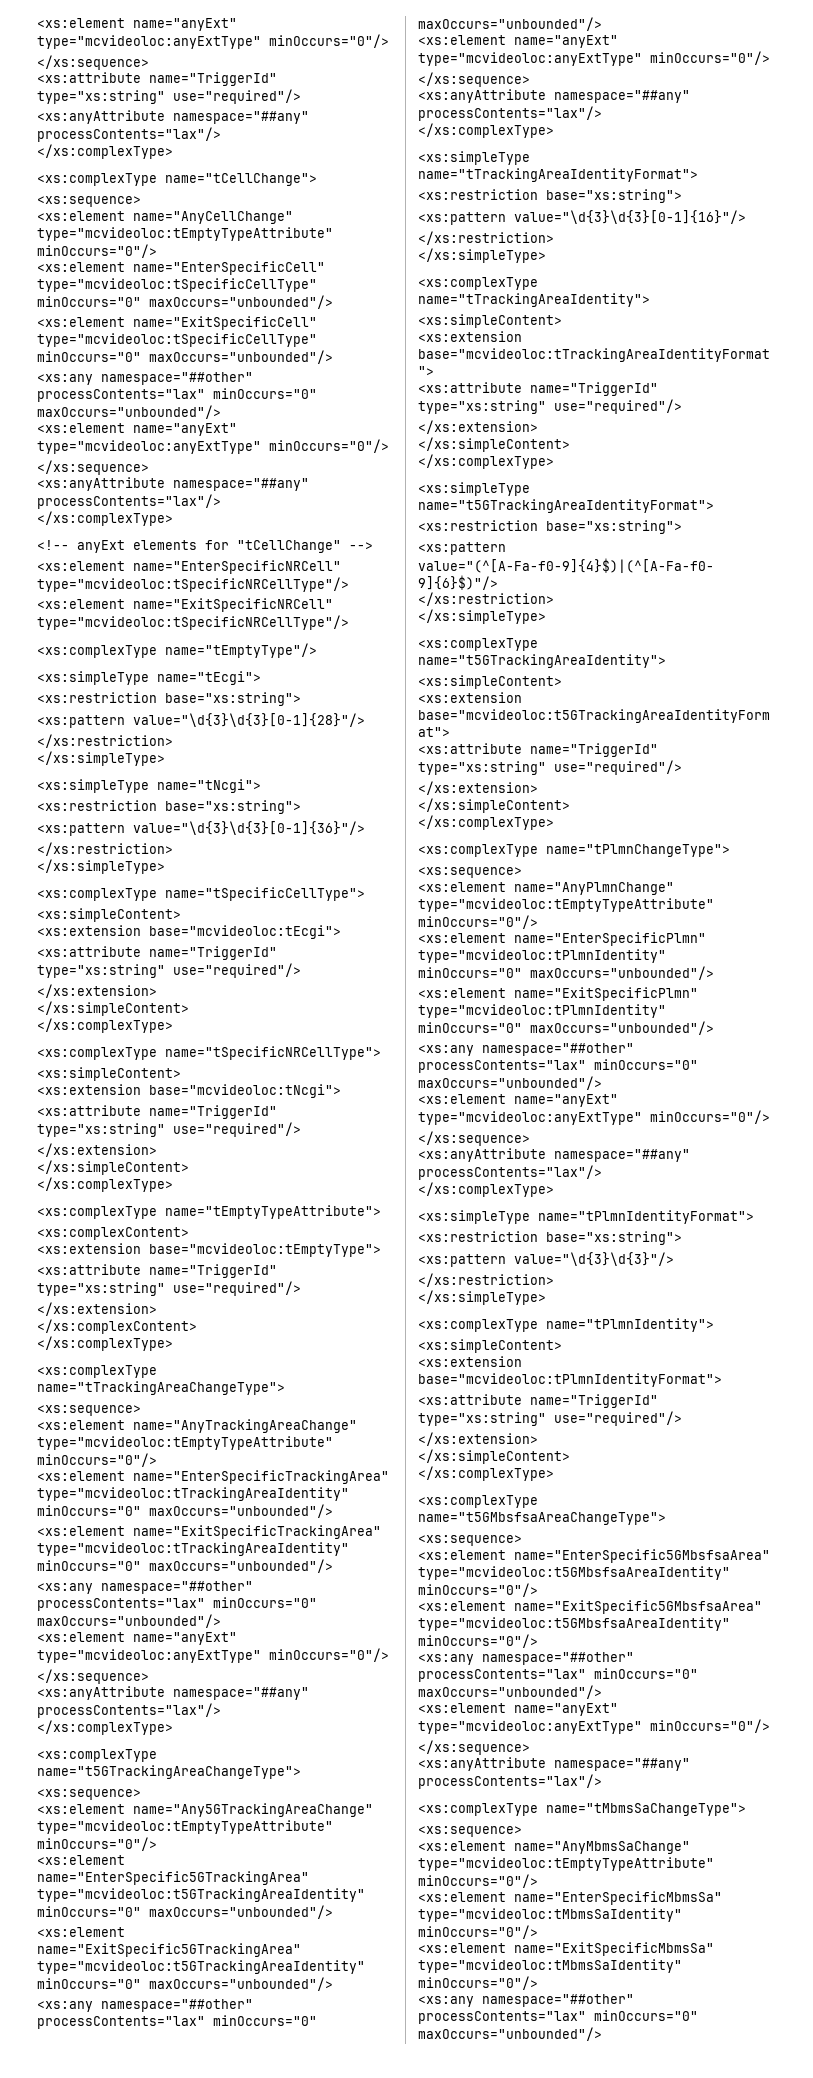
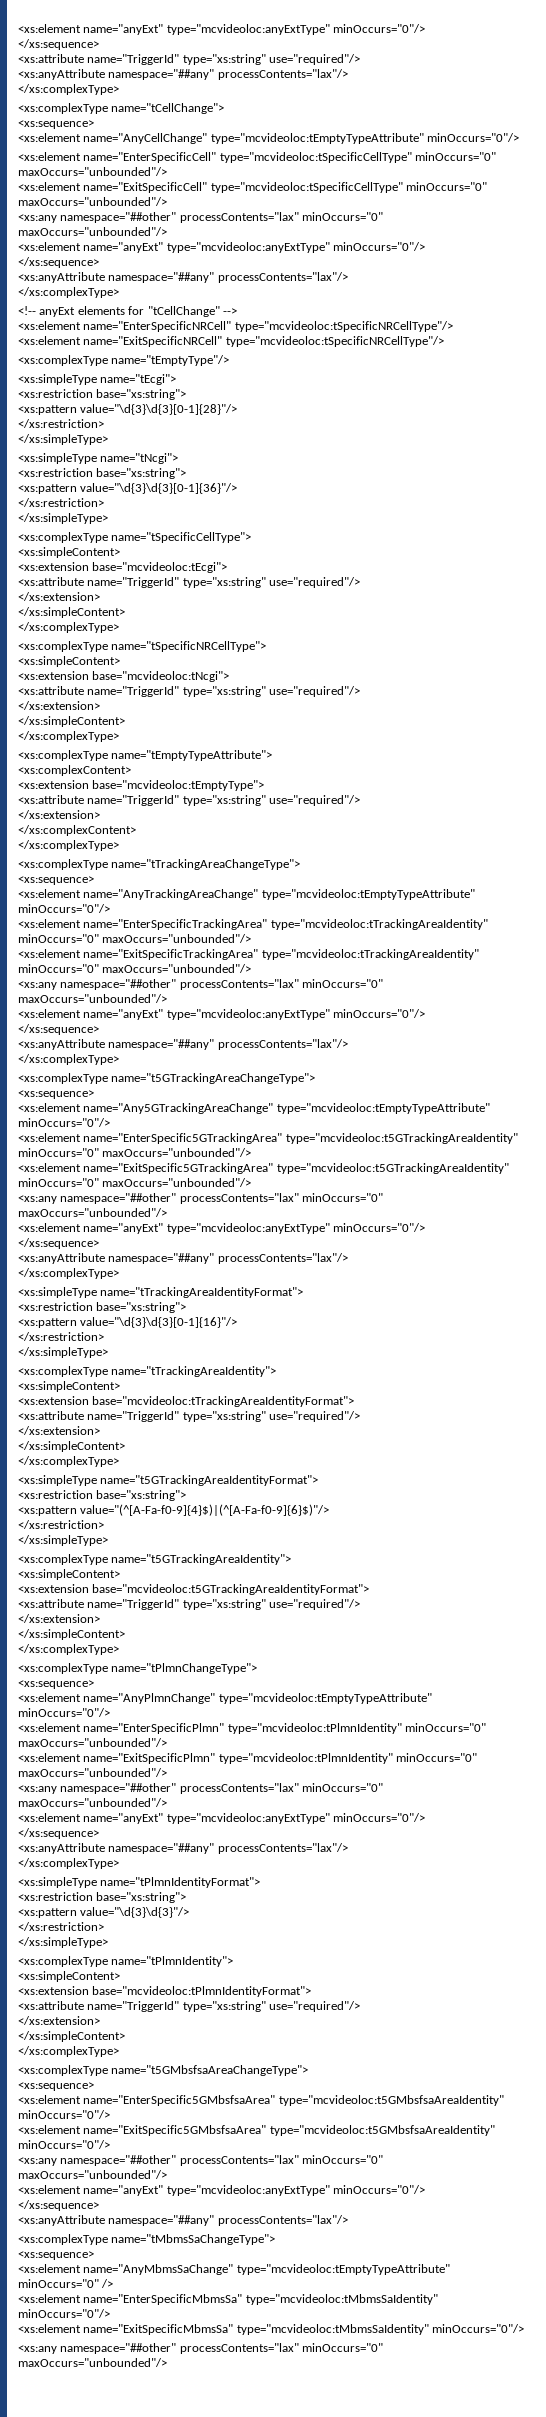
[418,1874,538,1888] minOccurs="0"/> -> [18,2279,114,2288] minOccurs="0" />

